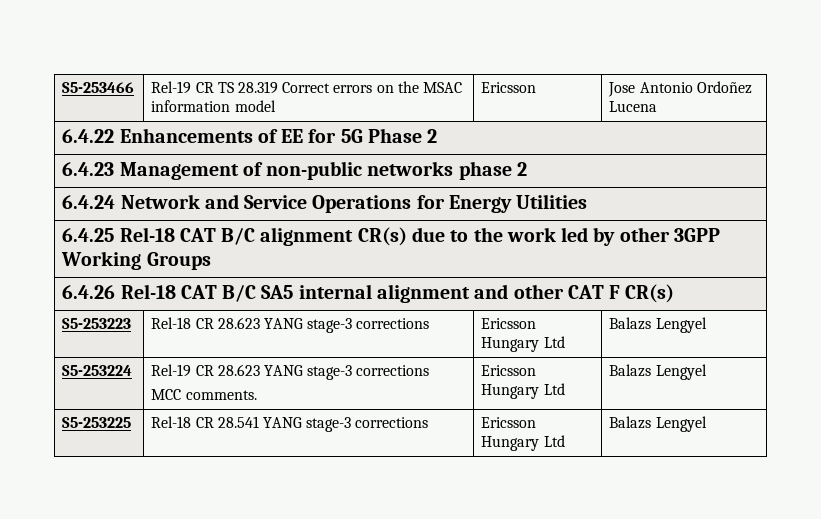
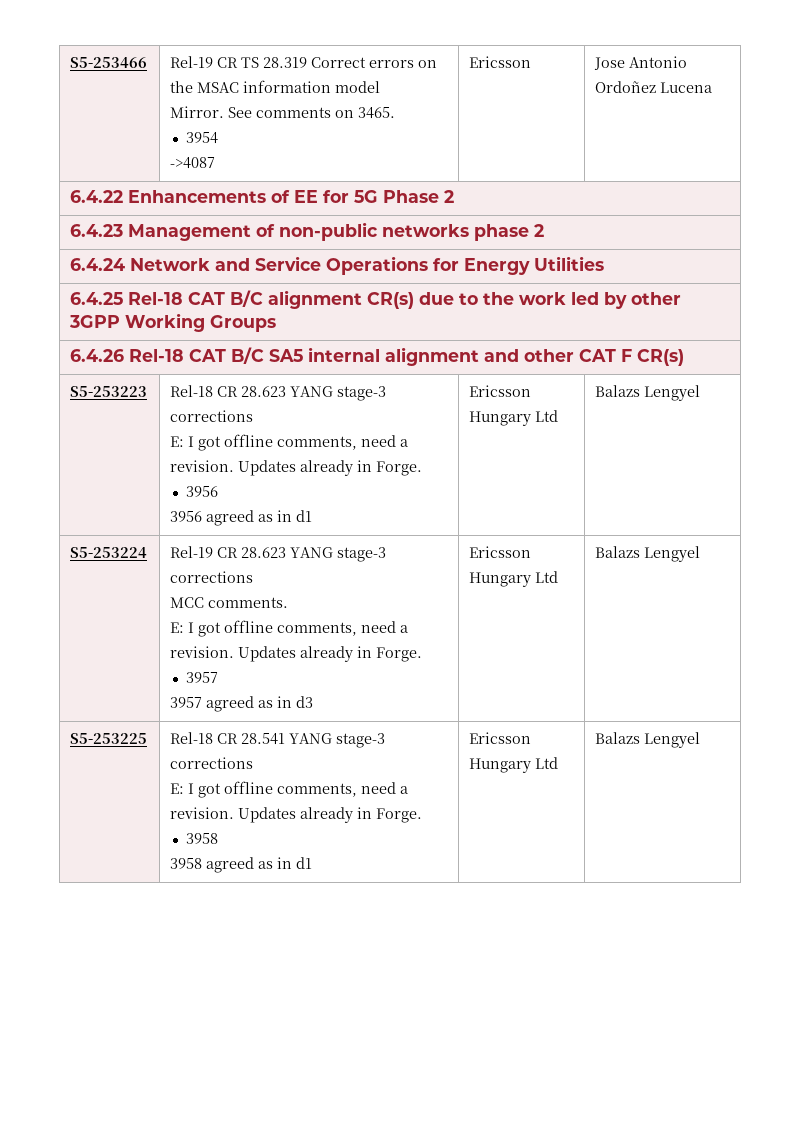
(276, 106) none -> [170,106,396,119] [186,132,219,144] [170,157,216,169] // Mirror. See comments on 3465. // 3954 // ->4087
(430, 323) none -> [170,434,409,451] [170,460,423,476] [186,486,219,497] [170,510,313,526] // E: I got offline comments, need a revision. Updates already in Forge. // 3956 // 3956 agreed as in d1
(257, 395) none -> [170,620,409,637] [170,646,423,662] [186,672,219,683] [170,696,314,712] // E: I got offline comments, need a revision. Updates already in Forge. // 3957 // 3957 agreed as in d3
(429, 422) none -> [170,781,409,798] [170,807,423,823] [186,833,219,844] [170,857,313,873] // E: I got offline comments, need a revision. Updates already in Forge. // 3958 // 3958 agreed as in d1

